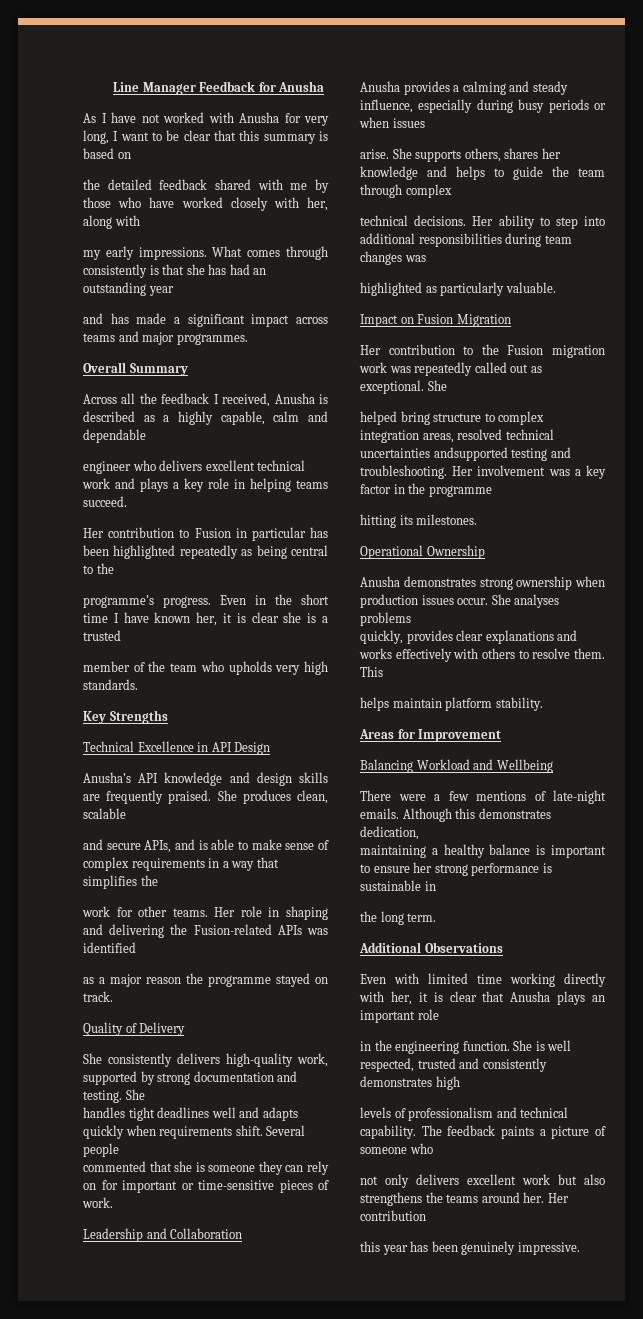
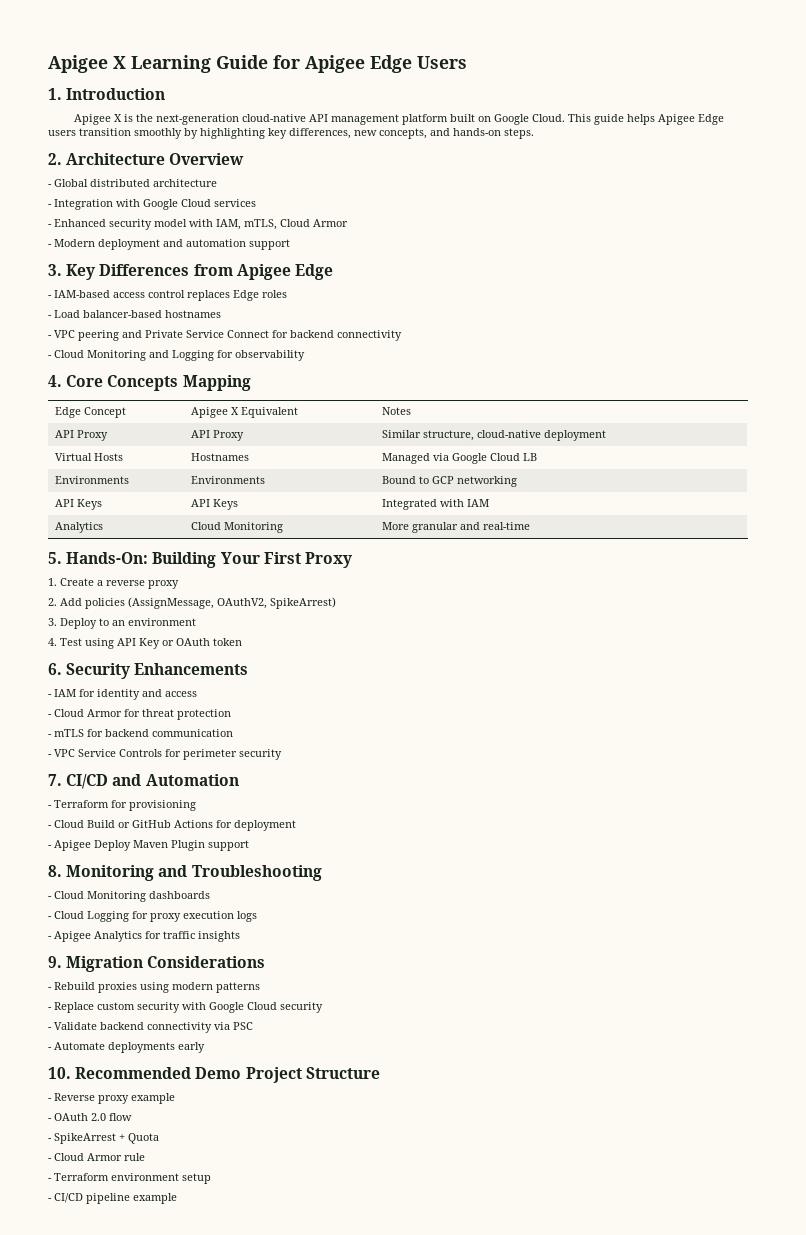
[113,81,325,95] [83,112,329,126] [83,130,328,144] [83,148,131,159] [83,179,329,193] [83,197,328,211] [83,215,140,229] [83,246,328,260] [83,264,267,278] [83,282,174,296] [83,313,328,327] [83,331,248,345] [83,362,188,376] [83,393,328,407] [83,411,328,425] [83,429,146,443] [83,460,306,474] [82,478,328,492] [83,496,127,507] [83,527,328,541] [83,545,328,559] [83,563,114,574] [83,594,329,608] [83,612,329,626] [83,630,121,641] [83,661,328,675] [83,679,138,690] [83,710,168,724] [83,741,271,755] [83,772,328,786] [83,790,329,804] [83,808,126,819] [83,839,329,853] [83,857,279,871] [83,875,158,889] [82,906,328,920] [83,924,328,938] [83,942,136,953] [83,973,328,987] [83,991,113,1002] [83,1022,186,1036] [83,1053,328,1067] [83,1071,298,1085] [83,1089,145,1103] [83,1107,298,1121] [83,1125,306,1139] [83,1143,119,1157] [83,1161,329,1175] [83,1180,329,1193] [82,1197,113,1208] [83,1228,243,1242] [360,81,568,95] [360,99,606,113] [359,117,425,128] [360,148,561,162] [360,166,605,180] [360,184,452,198] [360,215,605,229] [360,233,572,247] [360,251,426,265] [360,282,556,296] [360,314,511,327] [360,344,605,358] [359,362,542,376] [360,380,447,394] [360,411,545,425] [360,429,554,443] [360,447,571,461] [360,465,606,479] [360,483,492,497] [360,514,478,528] [360,545,485,559] [360,576,605,590] [360,594,560,608] [360,612,411,626] [360,630,578,644] [359,648,605,662] [360,666,383,677] [360,697,543,711] [359,729,502,742] [360,759,553,773] [360,790,606,804] [360,808,551,822] [360,826,419,840] [360,844,606,858] [360,862,552,876] [360,880,436,891] [360,911,437,925] [359,942,503,953] [360,973,606,987] [359,991,605,1005] [360,1009,439,1023] [360,1040,572,1054] [360,1058,547,1072] [360,1076,460,1090] [360,1107,569,1121] [360,1125,606,1139] [360,1143,433,1154] [360,1174,605,1188] [360,1192,569,1206] [360,1210,426,1221] [360,1241,580,1255] Line Manager Feedback for Anusha // As I have not worked with Anusha for very long, I want to be clear that this summary is based on // the detailed feedback shared with me by those who have worked closely with her, along with // my early impressions. What comes through consistently is that she has had an outstanding year // and has made a significant impact across teams and major programmes. // Overall Summary // Across all the feedback I received, Anusha is described as a highly capable, calm and dependable // engineer who delivers excellent technical work and plays a key role in helping teams succeed. // Her contribution to Fusion in particular has been highlighted repeatedly as being central to the // programme’s progress. Even in the short time I have known her, it is clear she is a trusted // member of the team who upholds very high standards. // Key Strengths // Technical Excellence in API Design // Anusha’s API knowledge and design skills are frequently praised. She produces clean, scalable // and secure APIs, and is able to make sense of complex requirements in a way that simplifies the // work for other teams. Her role in shaping and delivering the Fusion-related APIs was identified // as a major reason the programme stayed on track. // Quality of Delivery // She consistently delivers high-quality work, supported by strong documentation and testing. She // handles tight deadlines well and adapts quickly when requirements shift. Several people // commented that she is someone they can rely on for important or time-sensitive pieces of work. // Leadership and Collaboration // Anusha provides a calming and steady influence, especially during busy periods or when issues // arise. She supports others, shares her knowledge and helps to guide the team through complex // technical decisions. Her ability to step into additional responsibilities during team changes was // highlighted as particularly valuable. // Impact on Fusion Migration // Her contribution to the Fusion migration work was repeatedly called out as exceptional. She // helped bring structure to complex integration areas, resolved technical uncertainties andsupported testing and troubleshooting. Her involvement was a key factor in the programme // hitting its milestones. // Operational Ownership // Anusha demonstrates strong ownership when production issues occur. She analyses problems // quickly, provides clear explanations and works effectively with others to resolve them. This // helps maintain platform stability. // Areas for Improvement // Balancing Workload and Wellbeing // There were a few mentions of late-night emails. Although this demonstrates dedication, // maintaining a healthy balance is important to ensure her strong performance is sustainable in // the long term. // Additional Observations // Even with limited time working directly with her, it is clear that Anusha plays an important role // in the engineering function. She is well respected, trusted and consistently demonstrates high // levels of professionalism and technical capability. The feedback paints a picture of someone who // not only delivers excellent work but also strengthens the teams around her. Her contribution // this year has been genuinely impressive. -> [48,55,467,73] [48,88,166,100] [74,114,725,125] [48,128,534,139] [48,153,245,165] [48,179,217,187] [48,199,256,210] [48,219,348,230] [48,239,290,250] [48,264,333,280] [48,290,287,301] [48,310,221,318] [48,330,402,341] [48,350,305,361] [48,375,251,391] [54,407,126,418] [190,407,298,418] [381,407,411,415] [54,430,108,441] [190,430,244,441] [381,430,606,441] [54,453,123,461] [190,453,249,461] [381,453,537,464] [54,476,129,484] [190,476,265,484] [381,476,517,487] [54,499,102,510] [190,499,238,510] [381,499,489,510] [54,522,103,533] [190,522,283,533] [381,522,530,533] [48,552,352,568] [48,578,179,589] [48,597,336,609] [48,618,196,629] [48,638,242,649] [48,663,249,679] [48,689,197,700] [48,709,231,720] [48,729,233,737] [48,749,282,760] [48,774,239,789] [48,800,196,811] [48,820,296,831] [48,840,249,851] [48,865,322,881] [48,891,210,902] [48,911,257,922] [48,931,240,942] [48,956,266,972] [48,982,260,993] [48,1002,323,1013] [48,1022,253,1033] [48,1042,205,1053] [48,1067,380,1083] [48,1093,175,1104] [48,1113,132,1121] [48,1133,159,1144] [48,1153,145,1161] [48,1173,211,1184] [48,1193,177,1204] Apigee X Learning Guide for Apigee Edge Users // 1. Introduction // Apigee X is the next-generation cloud-native API management platform built on Google Cloud. This guide helps Apigee Edge users transition smoothly by highlighting key differences, new concepts, and hands-on steps. // 2. Architecture Overview // - Global distributed architecture // - Integration with Google Cloud services // - Enhanced security model with IAM, mTLS, Cloud Armor // - Modern deployment and automation support // 3. Key Differences from Apigee Edge // - IAM-based access control replaces Edge roles // - Load balancer-based hostnames // - VPC peering and Private Service Connect for backend connectivity // - Cloud Monitoring and Logging for observability // 4. Core Concepts Mapping // Edge Concept | Apigee X Equivalent | Notes // API Proxy | API Proxy | Similar structure, cloud-native deployment // Virtual Hosts | Hostnames | Managed via Google Cloud LB // Environments | Environments | Bound to GCP networking // API Keys | API Keys | Integrated with IAM // Analytics | Cloud Monitoring | More granular and real-time // 5. Hands-On: Building Your First Proxy // 1. Create a reverse proxy // 2. Add policies (AssignMessage, OAuthV2, SpikeArrest) // 3. Deploy to an environment // 4. Test using API Key or OAuth token // 6. Security Enhancements // - IAM for identity and access // - Cloud Armor for threat protection // - mTLS for backend communication // - VPC Service Controls for perimeter security // 7. CI/CD and Automation // - Terraform for provisioning // - Cloud Build or GitHub Actions for deployment // - Apigee Deploy Maven Plugin support // 8. Monitoring and Troubleshooting // - Cloud Monitoring dashboards // - Cloud Logging for proxy execution logs // - Apigee Analytics for traffic insights // 9. Migration Considerations // - Rebuild proxies using modern patterns // - Replace custom security with Google Cloud security // - Validate backend connectivity via PSC // - Automate deployments early // 10. Recommended Demo Project Structure // - Reverse proxy example // - OAuth 2.0 flow // - SpikeArrest + Quota // - Cloud Armor rule // - Terraform environment setup // - CI/CD pipeline example

